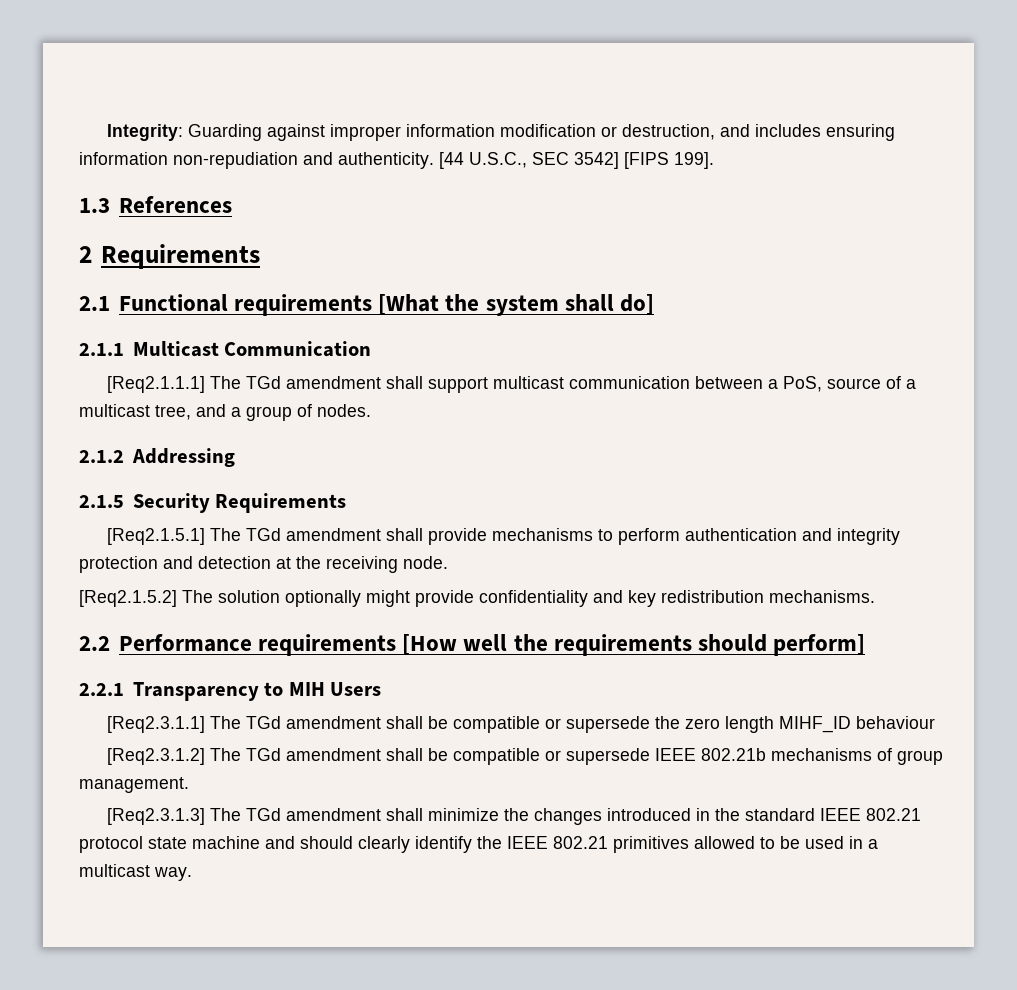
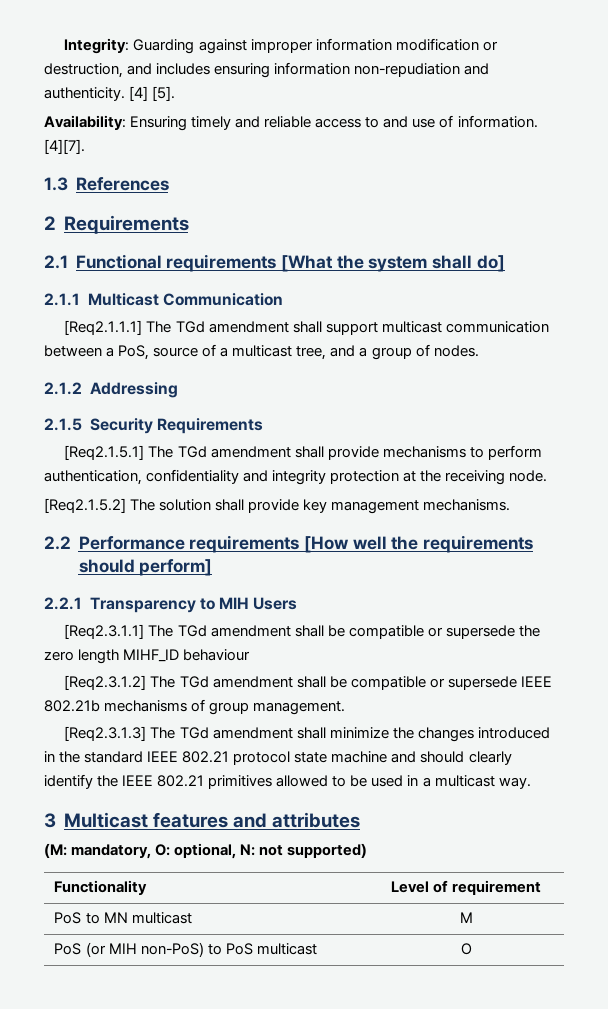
[439,152,714,169] [44 U.S.C., SEC 3542] [FIPS 199]. -> [129,86,176,101] [44,115,538,131] [44,139,85,154] [4] [5]. // Availability: Ensuring timely and reliable access to and use of information. [4][7].
[685,528,798,541] authentication -> [44,469,240,485] authentication, confidentiality
[163,556,271,569] and detection -> (400, 477) none
[285,590,764,607] optionally might provide confidentiality and key redistribution -> [215,499,420,514] shall provide key management
(192, 874) none -> [44,812,360,828] [44,843,368,859] [54,880,148,895] [390,880,542,895] [54,912,192,924] [459,912,473,923] [54,942,317,957] [460,943,472,955] // 3 Multicast features and attributes // (M: mandatory, O: optional, N: not supported) // Functionality | Level of requirement // PoS to MN multicast | M // PoS (or MIH non-PoS) to PoS multicast | O

